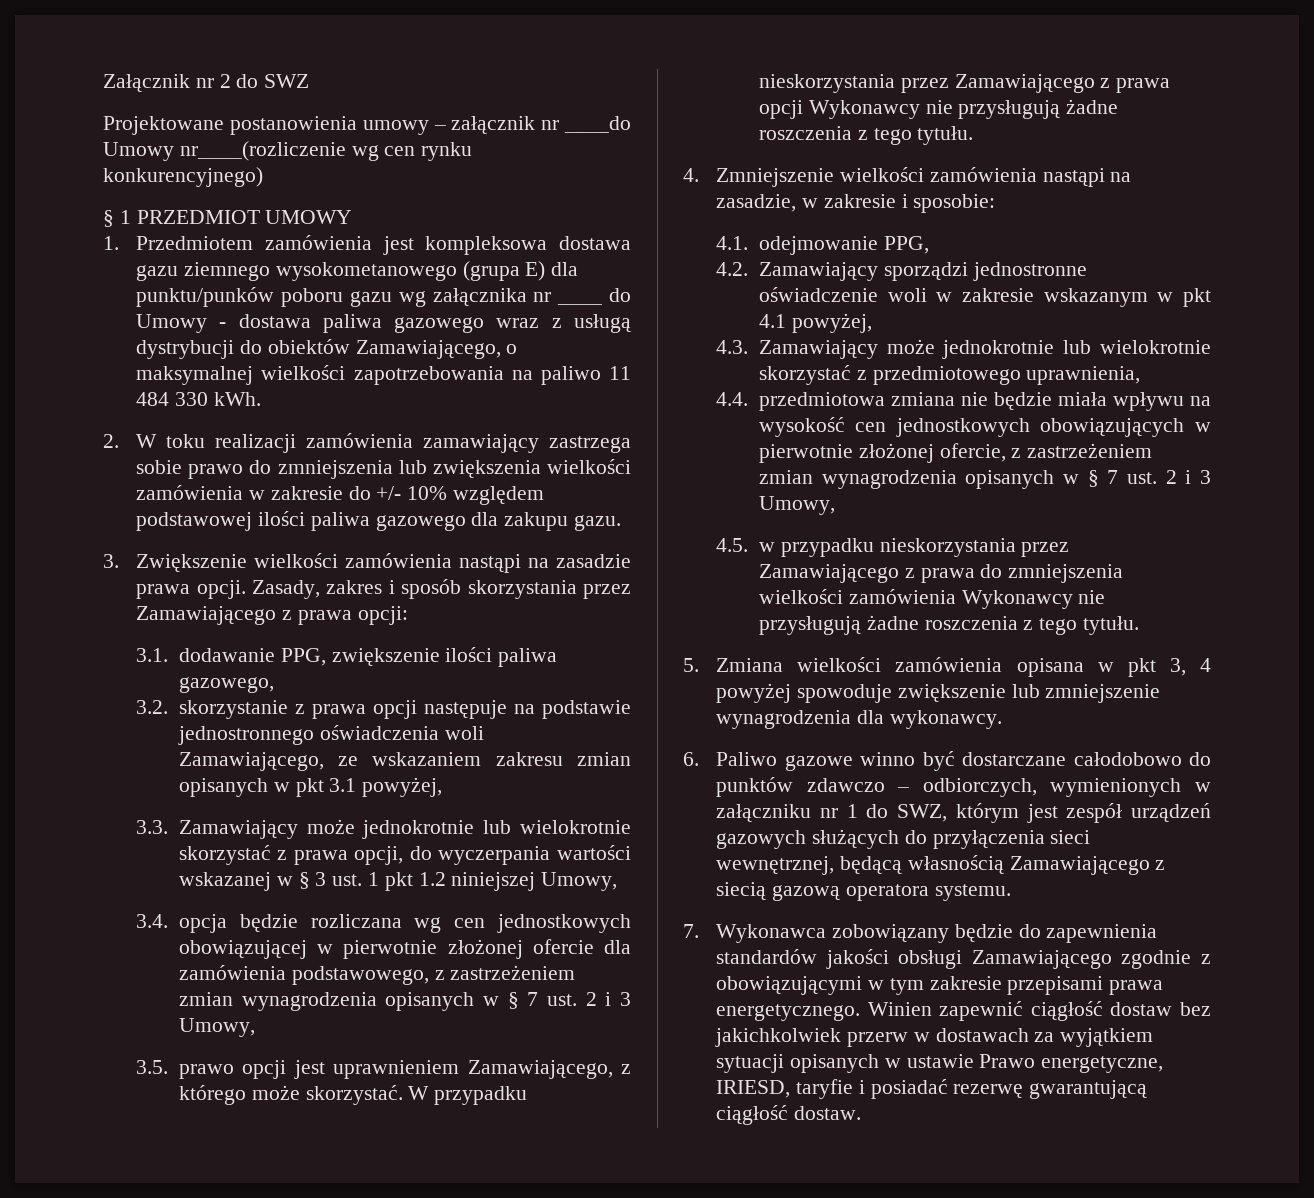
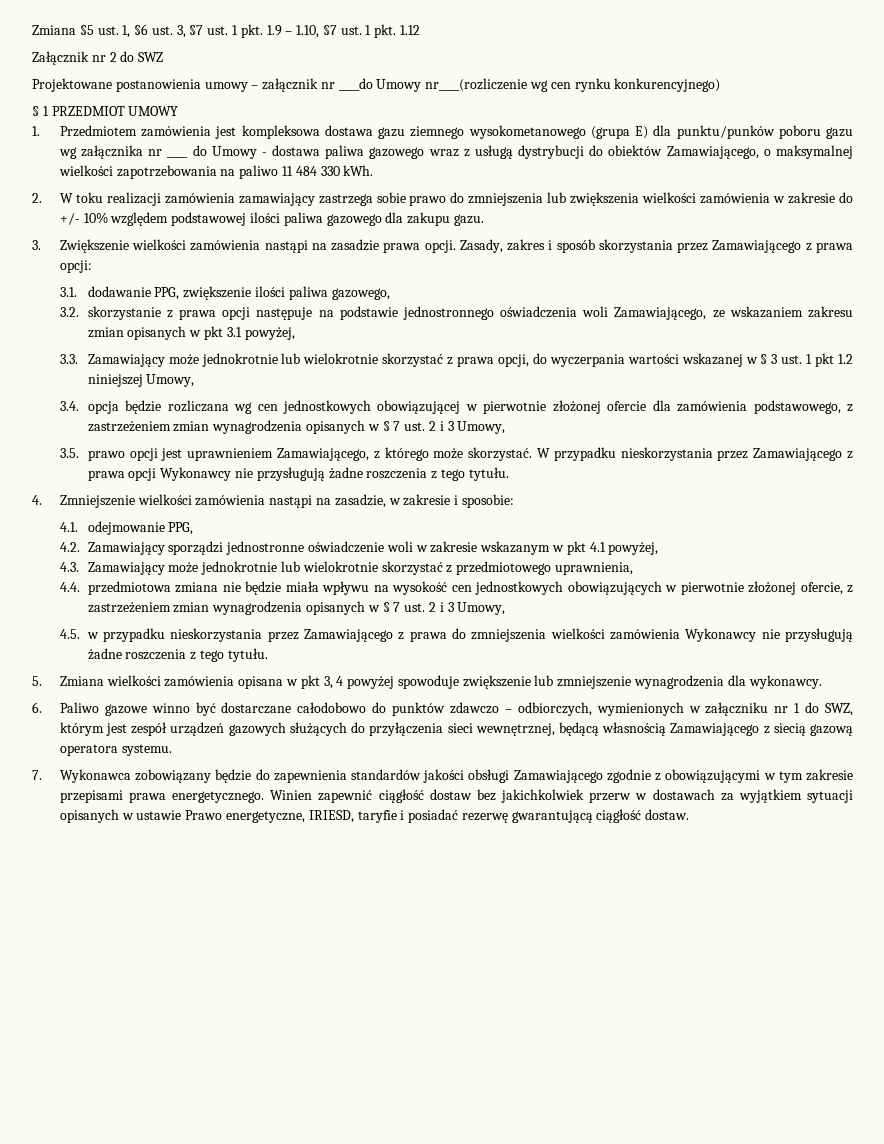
(103, 83) none -> [32,24,421,38] Zmiana §5 ust. 1, §6 ust. 3, §7 ust. 1 pkt. 1.9 – 1.10, §7 ust. 1 pkt. 1.12 //

